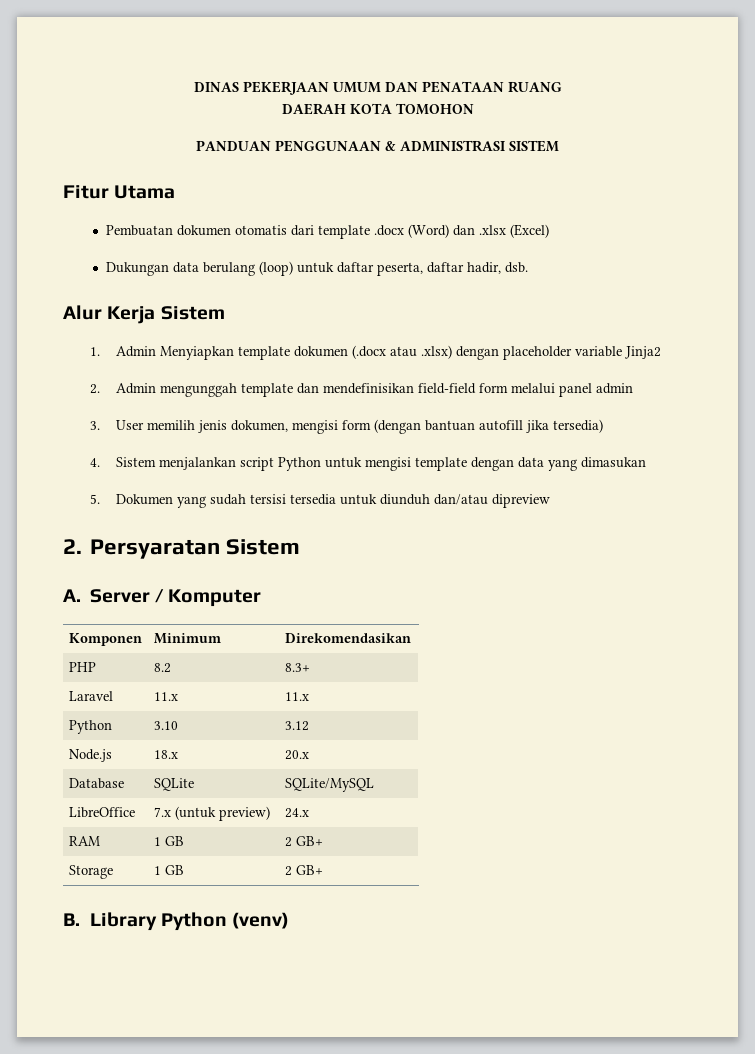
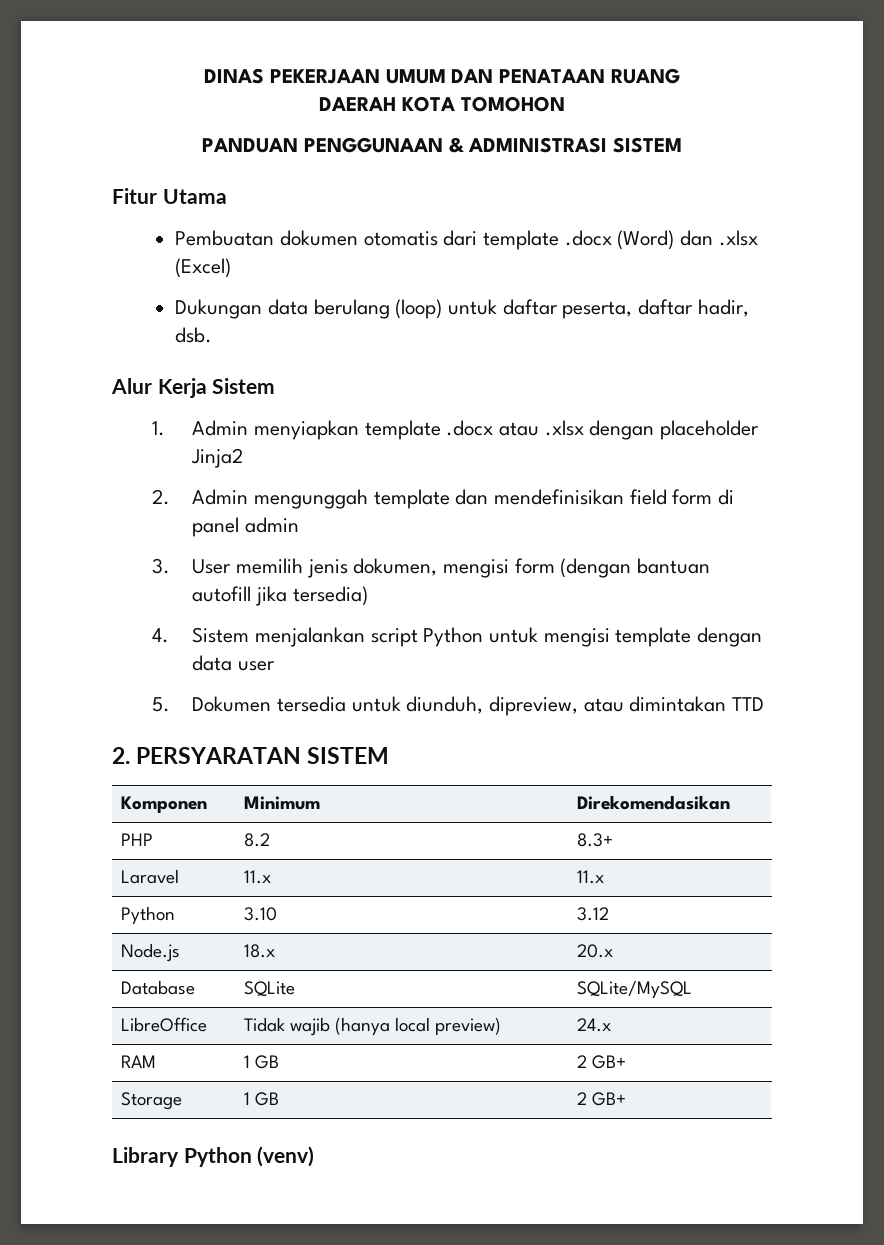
[160,345,453,360] Menyiapkan template dokumen (.docx atau .xlsx) -> [254,420,584,440] menyiapkan template .docx atau .xlsx
[575,346,623,357] variable -> (760, 430) none
[418,383,556,394] field-field form melalui -> [629,489,735,505] field form di
[548,457,647,471] yang dimasukan -> [238,661,276,671] user
[177,494,551,508] [63,539,300,559] [63,589,262,607] yang sudah tersisi tersedia untuk diunduh dan/atau dipreview // 2. Persyaratan Sistem // A. Server / Komputer -> [277,696,765,716] [112,747,390,764] tersedia untuk diunduh, dipreview, atau dimintakan TTD // 2. PERSYARATAN SISTEM
[153,806,216,820] 7.x (untuk -> [243,1017,430,1036] Tidak wajib (hanya local
[63,913,80,926] B. -> (626, 1099) none

